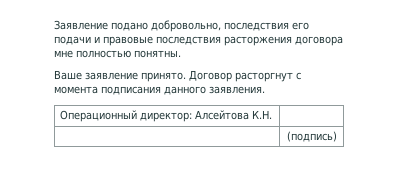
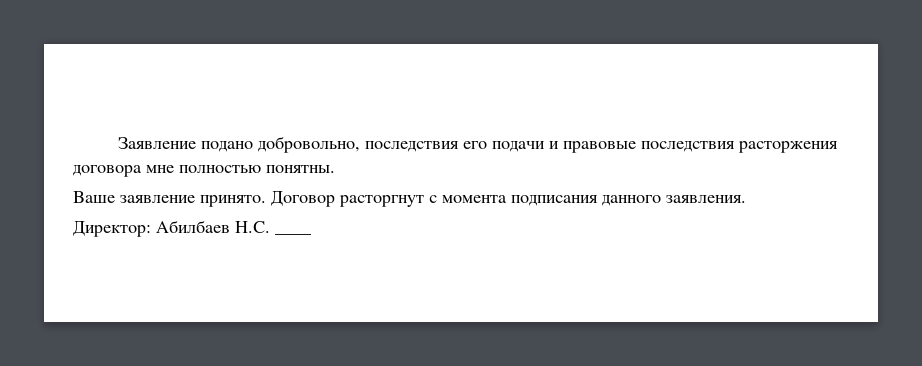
[60,110,273,122] [286,131,337,142] // Операционный директор: Алсейтова К.Н. | // | (подпись) -> [73,220,270,237] [275,233,311,235] // Директор: Абилбаев Н.С. ____

